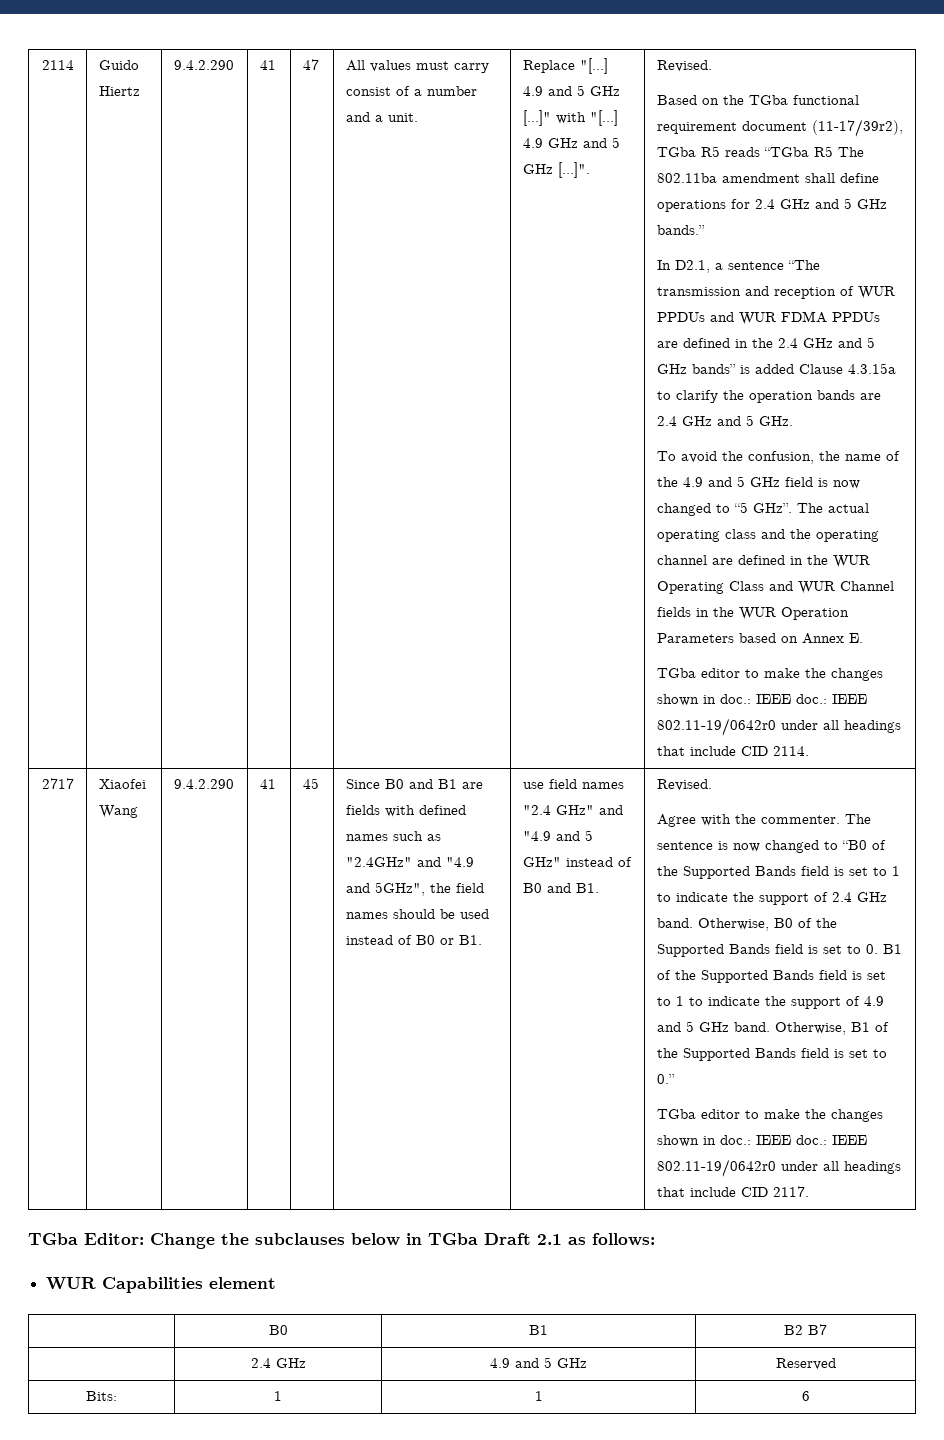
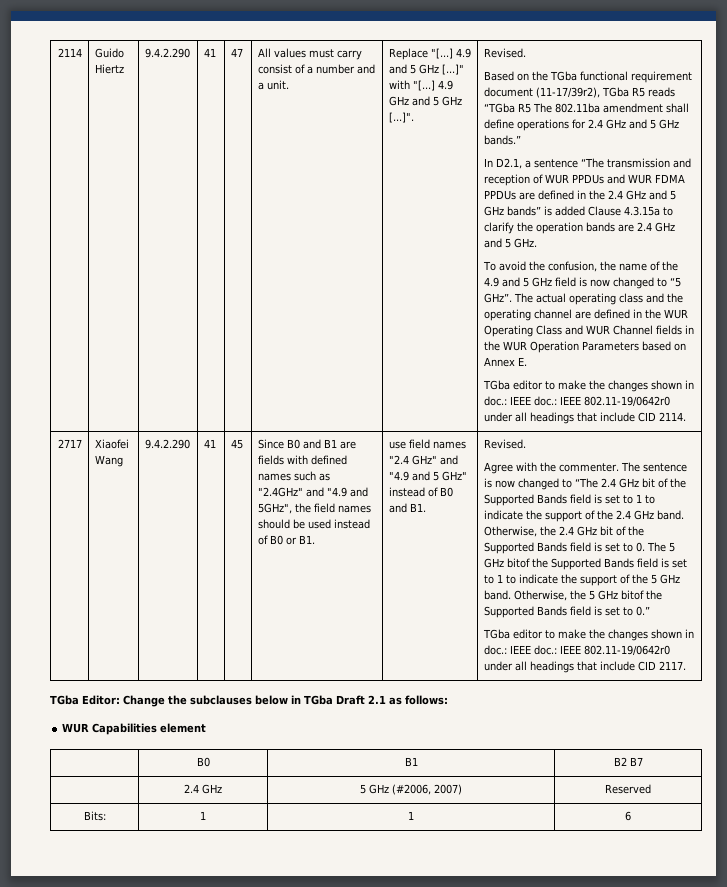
[841,840,867,850] “B0 -> [574,478,655,488] “The 2.4 GHz bit
(828, 897) none -> [596,510,613,520] the
[773,918,793,928] B0 -> [539,526,613,536] the 2.4 GHz bit
[882,944,902,954] [656,970,671,980] B1 of -> [646,542,675,552] [483,558,530,568] The 5 GHz bitof
[863,996,884,1006] [656,1022,681,1032] 4.9 and -> [631,574,648,584] the
[850,1022,889,1032] B1 of -> [569,590,644,600] the 5 GHz bitof
[490,1357,587,1368] 4.9 and 5 GHz -> [360,784,462,795] 5 GHz (#2006, 2007)

